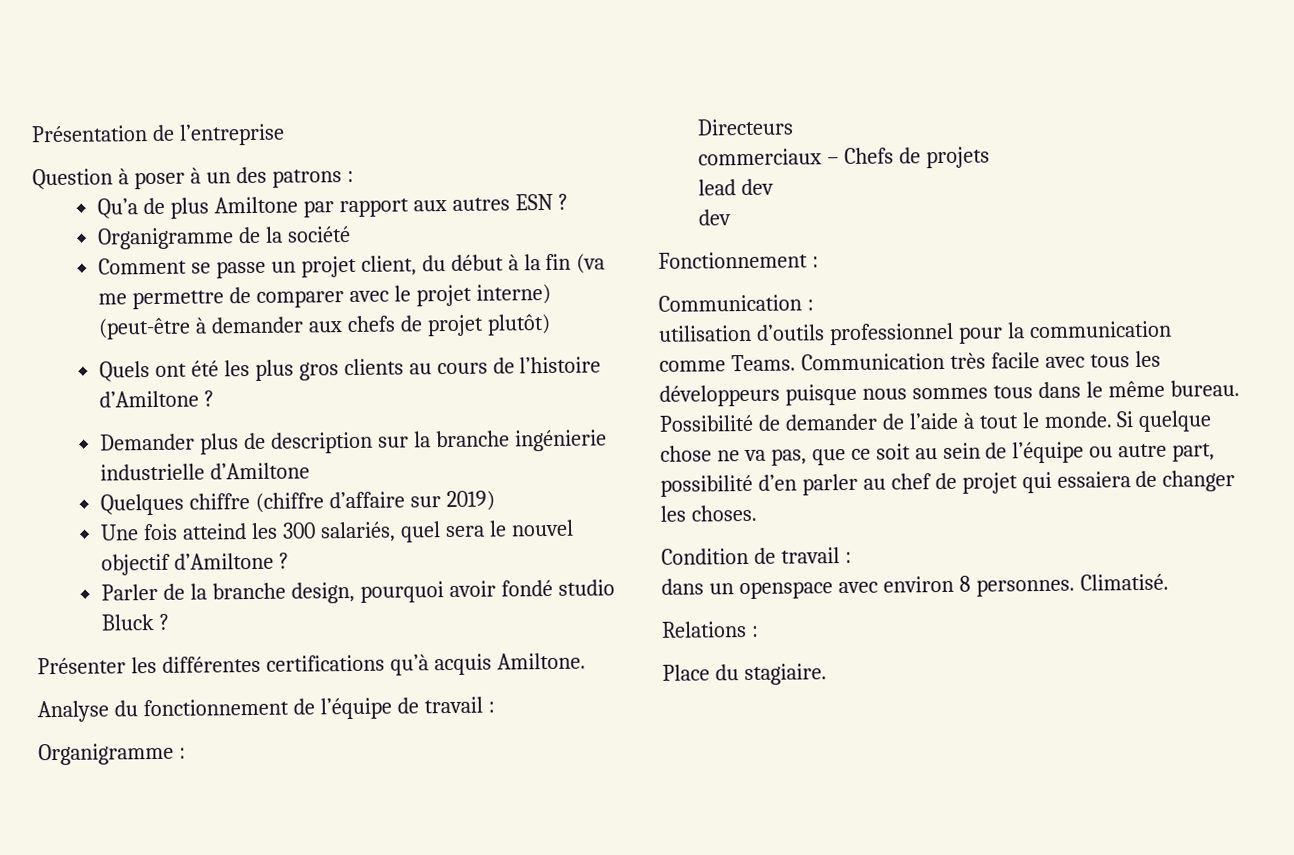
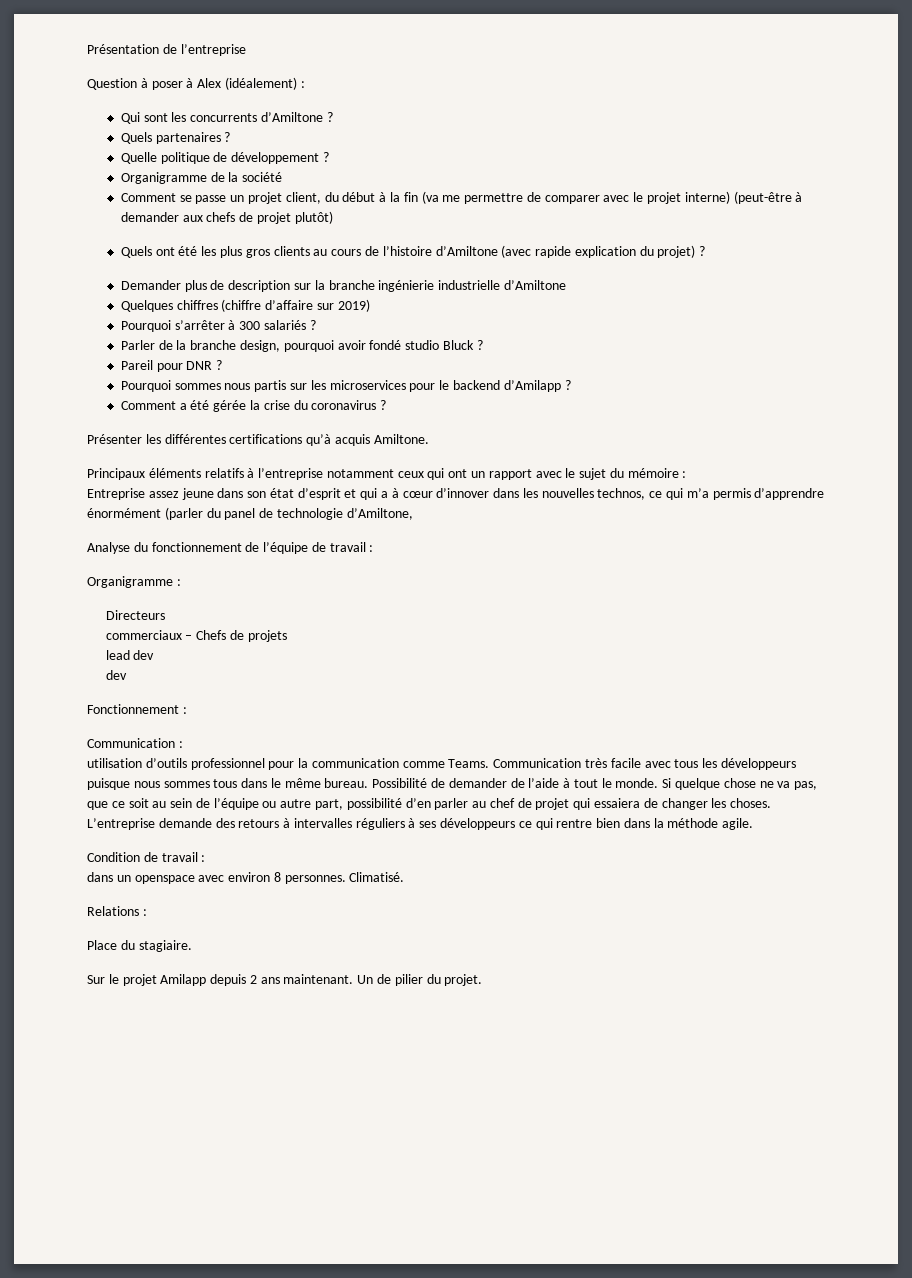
[205,166,354,188] [97,193,553,219] un des patrons : // Qu’a de plus Amiltone par rapport aux autres ESN -> [197,77,305,90] [120,112,333,124] [120,132,231,144] [120,152,320,164] Alex (idéalement) : // Qui sont les concurrents d’Amiltone ? // Quels partenaires ? // Quelle politique de développement
(200, 399) none -> [501,245,696,258] (avec rapide explication du projet)
[189,493,251,510] chiffre -> [176,300,218,310] chiffres
[100,519,574,543] [101,552,275,576] Une fois atteind les 300 salariés, quel sera le nouvel objectif d’Amiltone -> [120,320,307,332] Pourquoi s’arrêter à 300 salariés
(171, 621) none -> [120,360,223,372] [120,380,571,392] [120,400,387,412] // Pareil pour DNR ? // Pourquoi sommes nous partis sur les microservices pour le backend d’Amilapp ? // Comment a été gérée la crise du coronavirus ?
(586, 661) none -> [87,468,687,480] [87,488,825,500] [87,507,413,520] // Principaux éléments relatifs à l’entreprise notamment ceux qui ont un rapport avec le sujet du mémoire : // Entreprise assez jeune dans son état d’esprit et qui a à cœur d’innover dans les nouvelles technos, ce qui m’a permis d’apprendre énormément (parler du panel de technologie d’Amiltone,
(757, 513) none -> [87,818,754,830] L’entreprise demande des retours à intervalles réguliers à ses développeurs ce qui rentre bien dans la méthode agile.
(827, 674) none -> [87,974,483,986] // Sur le projet Amilapp depuis 2 ans maintenant. Un de pilier du projet.

